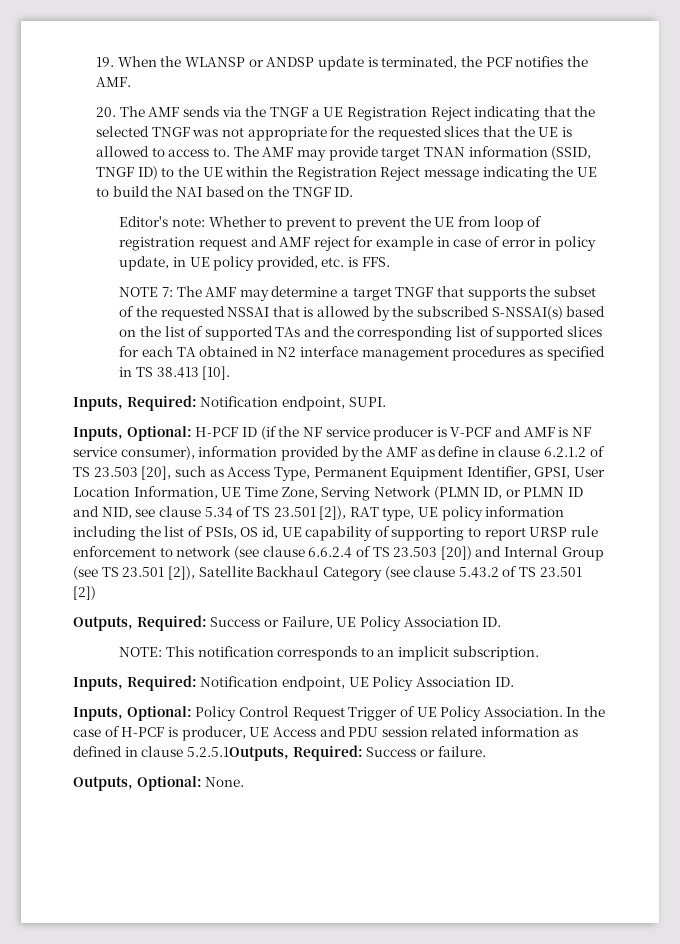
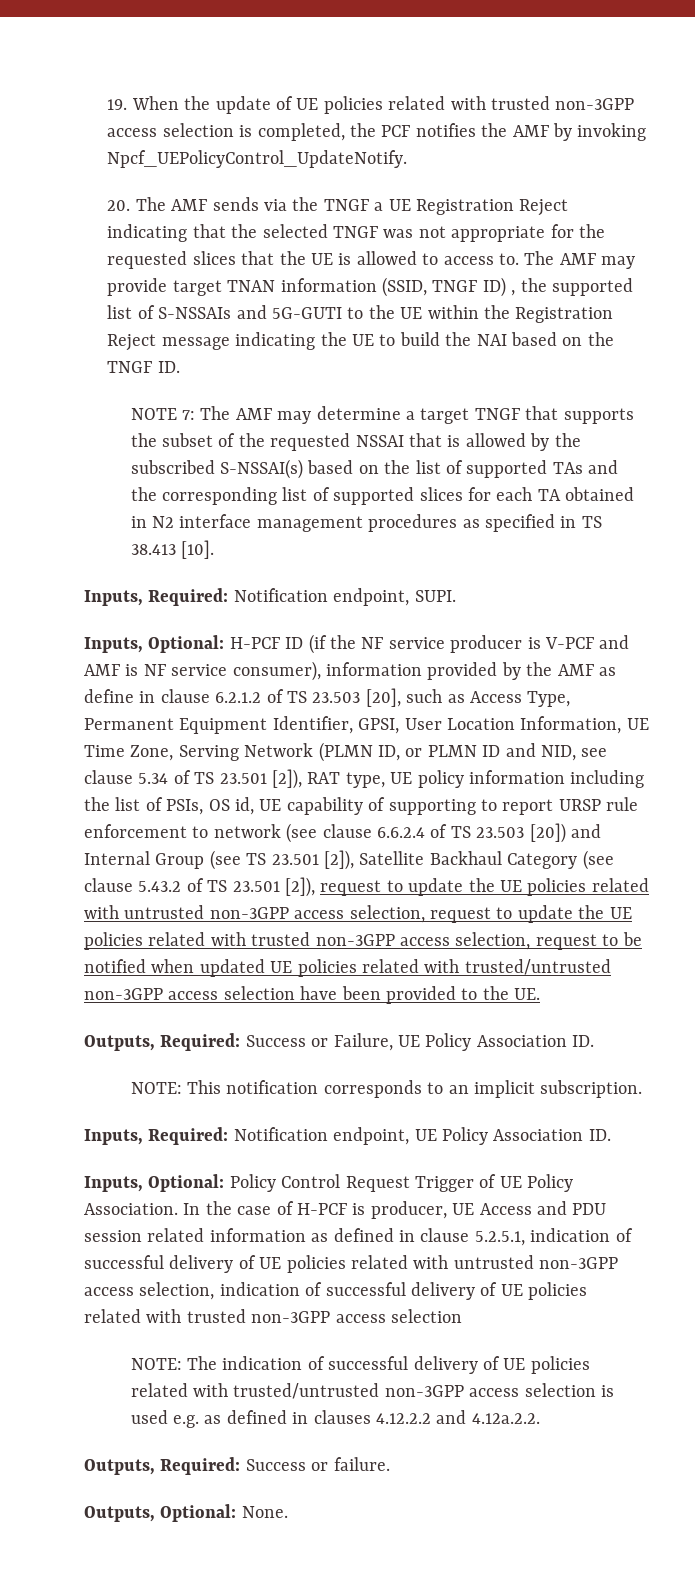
[185,56,588,71] [96,77,132,87] WLANSP or ANDSP update is terminated, the PCF notifies the AMF. -> [215,96,635,114] [107,123,647,141] [107,150,408,168] update of UE policies related with trusted non-3GPP access selection is completed, the PCF notifies the AMF by invoking Npcf_UEPolicyControl_UpdateNotify.
(158, 173) none -> [511,278,633,296] [107,305,342,319] , the supported list of S-NSSAIs and 5G-GUTI
[119,216,543,231] [119,236,596,251] [119,256,390,271] // Editor's note: Whether to prevent to prevent the UE from loop of registration request and AMF reject for example in case of error in policy update, in UE policy provided, etc. is FFS. -> (180, 367) none
[73,586,96,600] [2]) -> [285,877,649,897] [84,905,632,923] [84,932,642,950] [84,959,611,977] [84,986,541,1004] [2]), request to update the UE policies related with untrusted non-3GPP access selection, request to update the UE policies related with trusted non-3GPP access selection, request to be notified when updated UE policies related with trusted/untrusted non-3GPP access selection have been provided to the UE.
[186,746,289,761] 5.2.5.1Outputs, -> [474,1228,633,1246] [84,1255,619,1273] [84,1282,588,1300] [84,1309,462,1323] [130,1356,590,1374] [130,1383,615,1399] [130,1410,540,1428] [84,1459,155,1475] 5.2.5.1, indication of successful delivery of UE policies related with untrusted non-3GPP access selection, indication of successful delivery of UE policies related with trusted non-3GPP access selection // NOTE: The indication of successful delivery of UE policies related with trusted/untrusted non-3GPP access selection is used e.g. as defined in clauses 4.12.2.2 and 4.12a.2.2. // Outputs,

